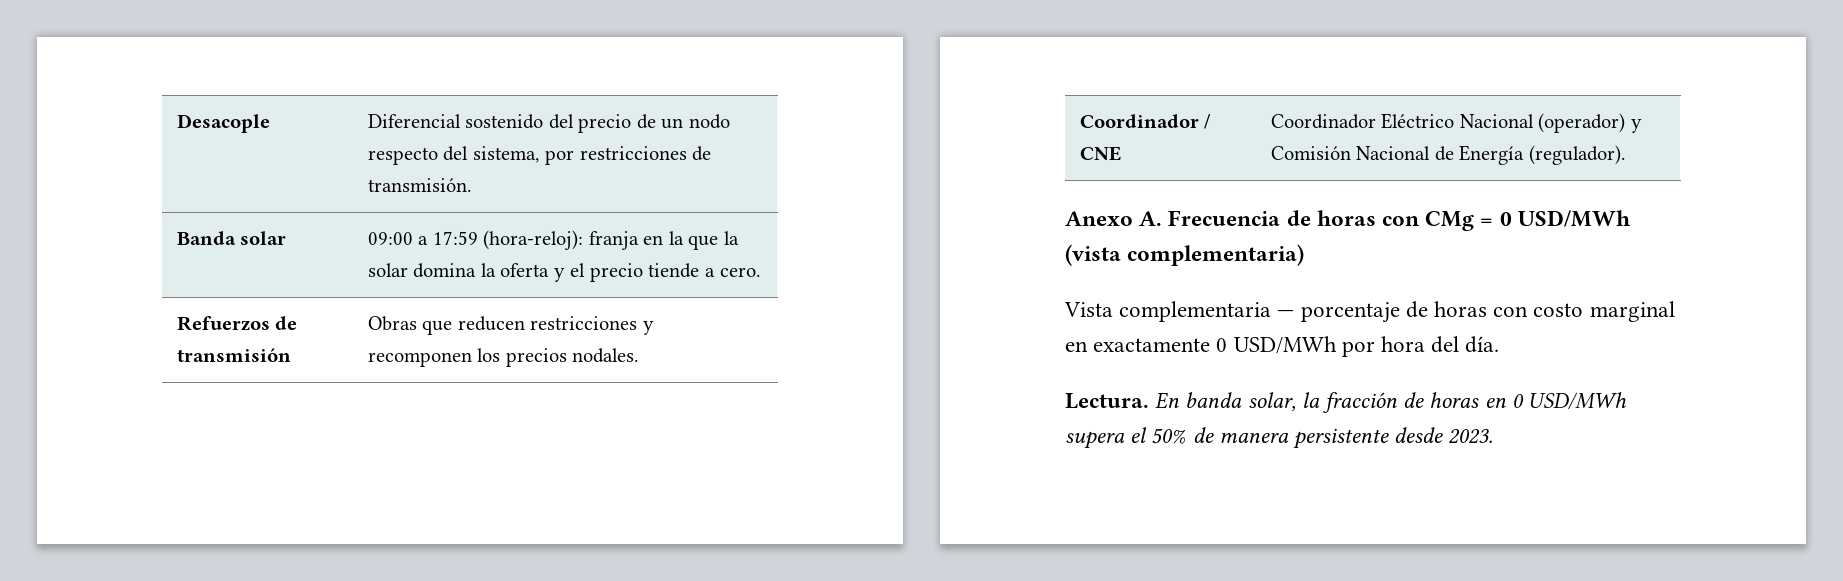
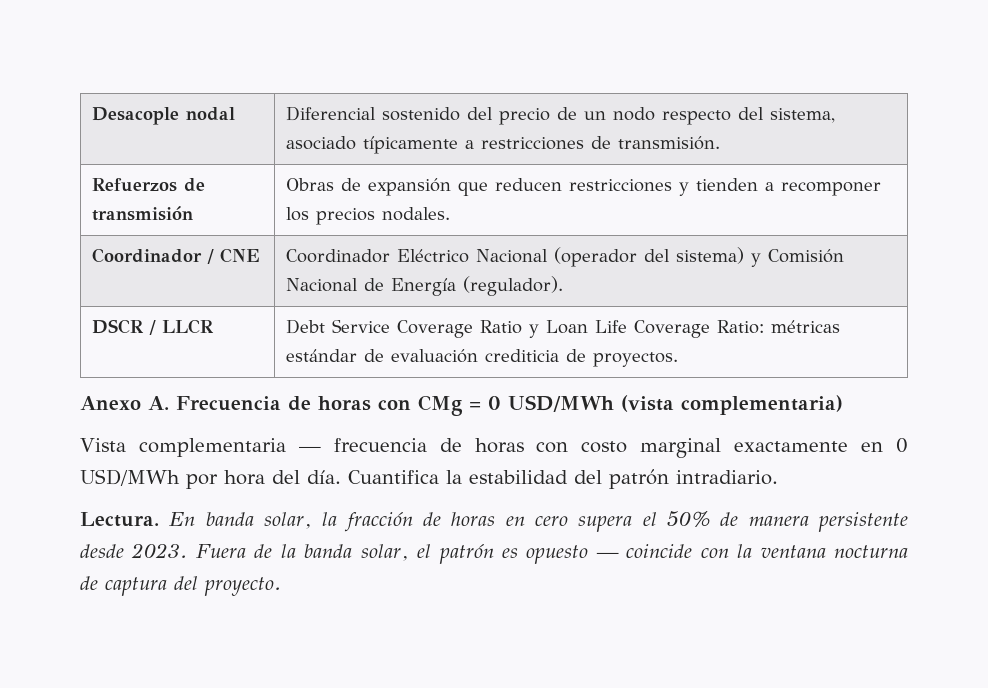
(270, 123) none -> [186,107,236,121] nodal
[545,150,575,165] por -> [286,136,475,154] asociado típicamente a
[176,231,287,245] [367,230,739,250] [367,263,761,282] // Banda solar | 09:00 a 17:59 (hora-reloj): franja en la que la solar domina la oferta y el precio tiende a cero. -> (721, 143) none
(417, 323) none -> [341,178,452,196] de expansión
[367,352,472,367] recomponen -> [696,178,882,196] tienden a recomponer
[1538,113,1626,133] (operador) -> [554,247,745,267] (operador del sistema)
(1626, 155) none -> [92,319,215,335] [286,319,841,338] [286,349,679,367] // DSCR / LLCR | Debt Service Coverage Ratio y Loan Life Coverage Ratio: métricas estándar de evaluación crediticia de proyectos.
[1300,302,1400,323] porcentaje -> [333,438,427,452] frecuencia
[1065,338,1211,352] en exactamente -> [734,441,884,452] exactamente en
(1500, 344) none -> [348,469,778,489] Cuantifica la estabilidad del patrón intradiario.
[1511,392,1628,409] 0 USD/MWh -> [534,516,568,526] cero
(1494, 436) none -> [195,544,908,564] [80,576,281,596] Fuera de la banda solar, el patrón es opuesto — coincide con la ventana nocturna de captura del proyecto.

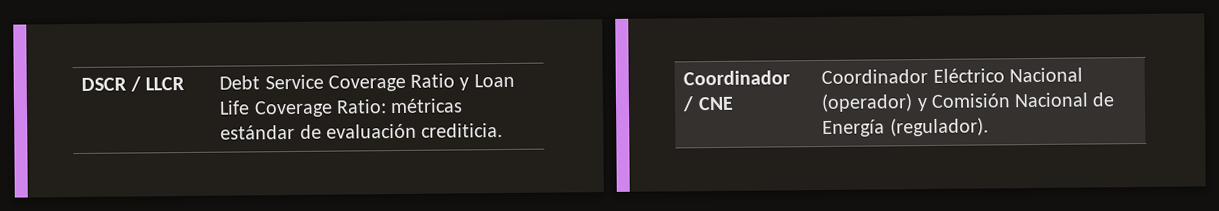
[92,107,236,125] [286,106,836,125] [286,136,721,154] [92,178,206,192] [92,206,194,221] [286,178,882,196] [286,207,451,225] [92,248,261,264] [286,247,845,267] [286,276,564,296] Desacople nodal | Diferencial sostenido del precio de un nodo respecto del sistema, asociado típicamente a restricciones de transmisión. // Refuerzos de transmisión | Obras de expansión que reducen restricciones y tienden a recomponer los precios nodales. // Coordinador / CNE | Coordinador Eléctrico Nacional (operador del sistema) y Comisión Nacional de Energía (regulador). // -> (81, 84) none
[485,349,679,367] [80,395,843,416] [80,438,909,458] [80,469,778,489] [80,511,909,532] [80,543,908,564] [80,576,281,596] crediticia de proyectos. // Anexo A. Frecuencia de horas con CMg = 0 USD/MWh (vista complementaria) // Vista complementaria — frecuencia de horas con costo marginal exactamente en 0 USD/MWh por hora del día. Cuantifica la estabilidad del patrón intradiario. // Lectura. En banda solar, la fracción de horas en cero supera el 50% de manera persistente desde 2023. Fuera de la banda solar, el patrón es opuesto — coincide con la ventana nocturna de captura del proyecto. -> [421,123,504,138] [683,70,791,86] [682,96,734,112] [821,67,1083,84] [821,92,1116,112] [822,117,989,137] crediticia. // Coordinador / CNE | Coordinador Eléctrico Nacional (operador) y Comisión Nacional de Energía (regulador).

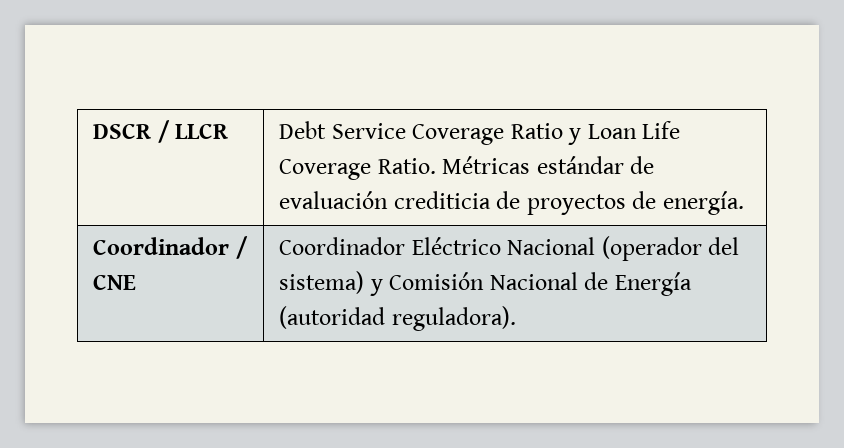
[335,98,464,114] Ratio: métricas -> [377,156,531,174] Ratio. Métricas
[421,123,504,138] crediticia. -> [393,191,744,215] crediticia de proyectos de energía.
[821,93,914,112] (operador) -> [601,236,740,261] [279,271,365,294] (operador del sistema)
[889,117,989,137] (regulador). -> [279,306,516,331] (autoridad reguladora).

